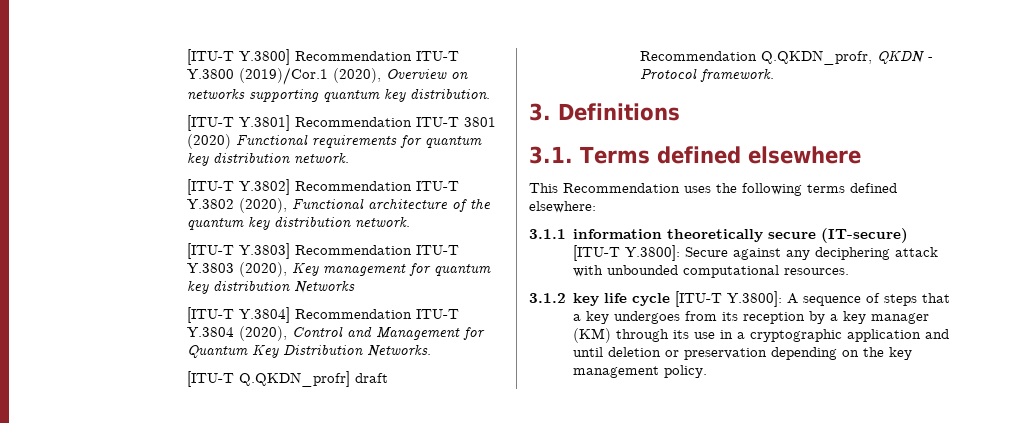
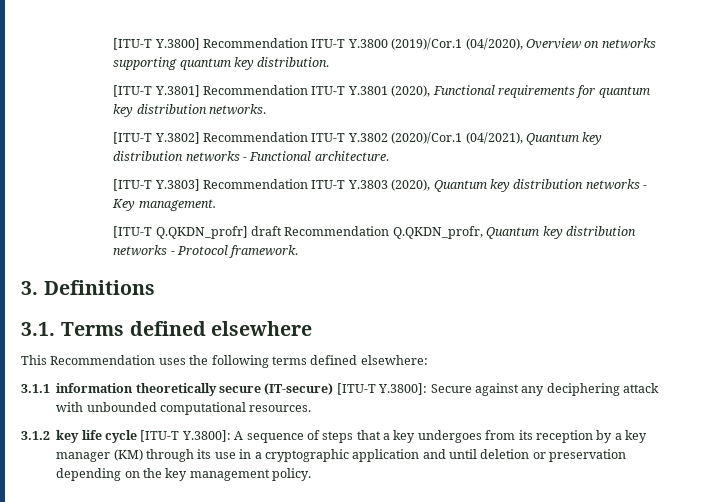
[333,68,382,83] (2020), -> [465,38,523,50] (04/2020),
[464,117,497,127] [187,134,232,149] 3801 (2020) -> [347,85,431,97] Y.3801 (2020),
[294,152,350,164] network. -> [209,104,267,115] networks.
[239,198,492,213] [187,216,411,230] (2020), Functional architecture of the quantum key distribution network. -> [391,132,603,145] [113,151,389,162] (2020)/Cor.1 (04/2021), Quantum key distribution networks - Functional architecture.
[292,262,492,276] [187,280,356,294] [187,307,460,323] [187,326,486,341] [187,344,432,358] Key management for quantum key distribution Networks // [ITU-T Y.3804] Recommendation ITU-T Y.3804 (2020), Control and Management for Quantum Key Distribution Networks. -> [433,179,648,192] [112,199,216,211] Quantum key distribution networks - Key management.
[877,50,925,64] QKDN -> [486,226,636,239] [113,245,168,256] Quantum key distribution networks

